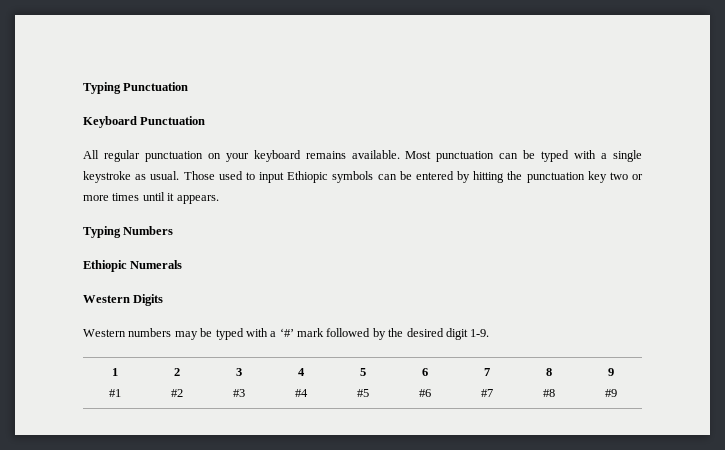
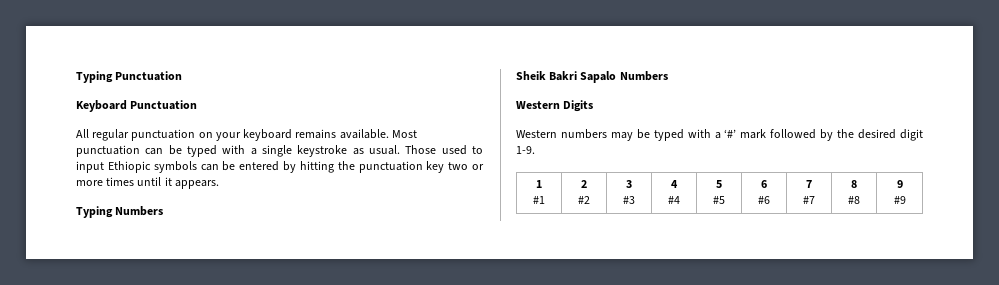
[83,260,183,272] Ethiopic Numerals -> [516,71,668,83] Sheik Bakri Sapalo Numbers

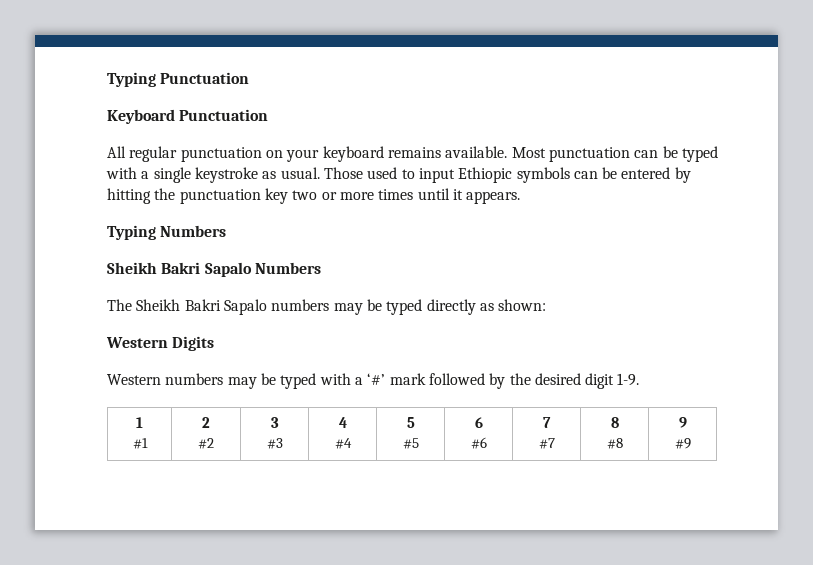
[516,71,546,80] Sheik -> [107,262,157,274] Sheikh
(668, 76) none -> [107,299,547,315] // The Sheikh Bakri Sapalo numbers may be typed directly as shown:

